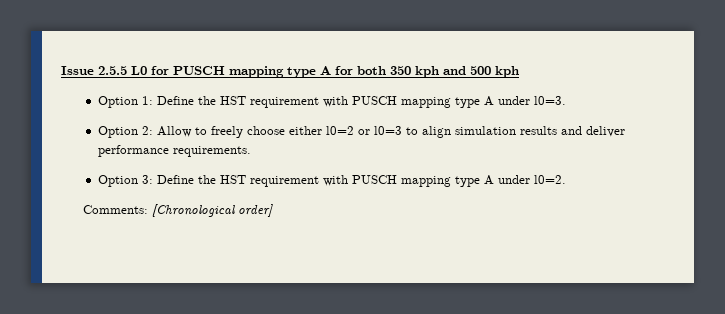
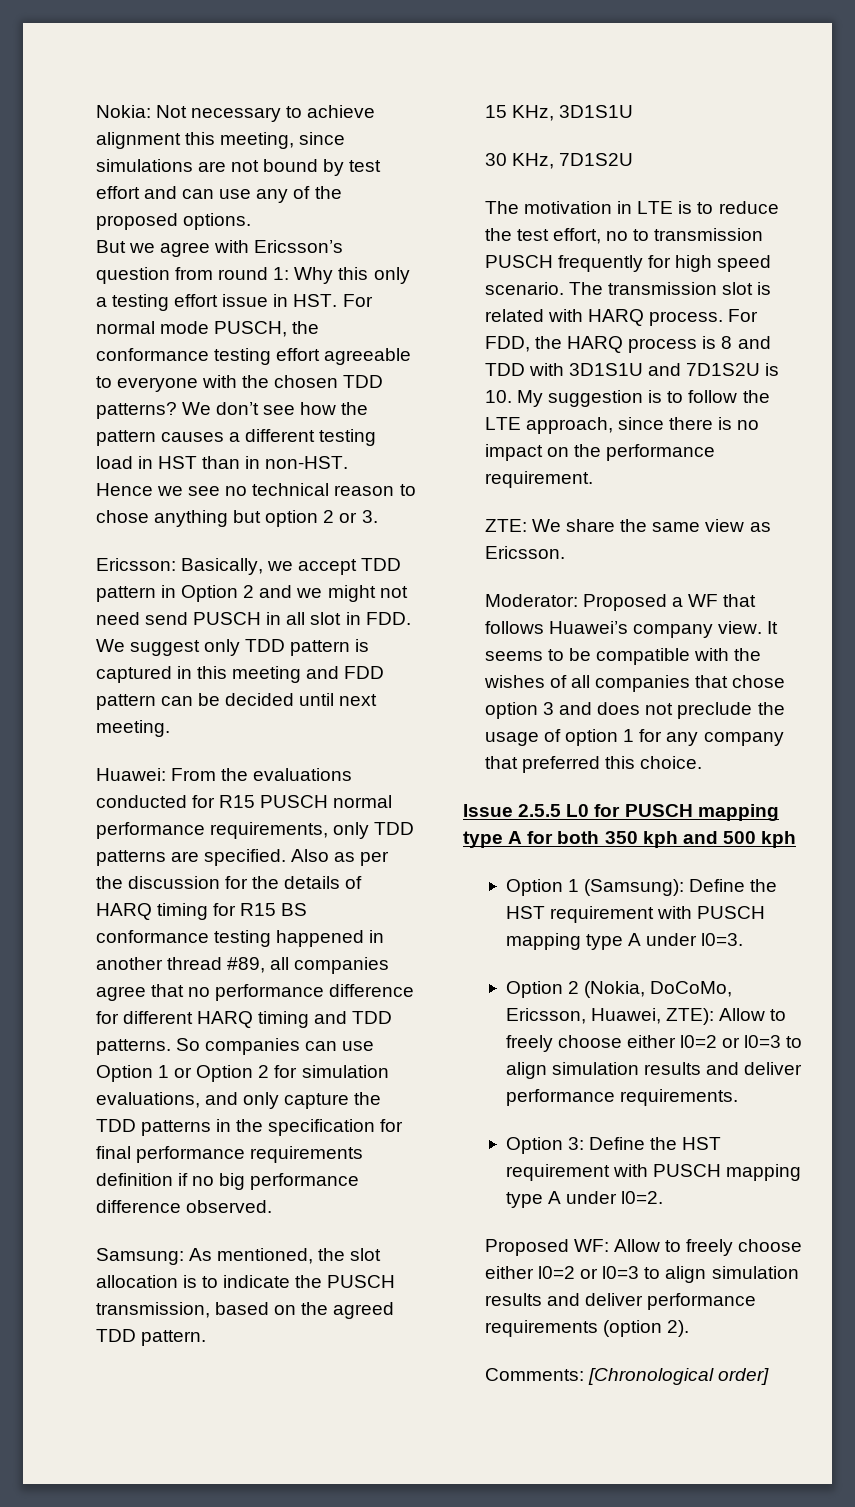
(61, 70) none -> [95,105,376,122] [95,132,346,149] [95,159,382,176] [95,186,342,203] [95,213,251,230] [95,240,344,257] [95,267,410,284] [95,294,373,311] [95,321,320,337] [95,348,412,365] [95,375,384,392] [95,402,369,419] [95,429,377,446] [95,456,349,469] [95,483,416,496] [95,510,378,527] [95,558,402,575] [95,585,408,602] [95,612,411,625] [95,639,370,656] [95,666,385,683] [95,693,378,710] [95,720,170,737] [95,768,353,781] [95,795,393,808] [95,822,415,839] [95,849,390,866] [95,876,363,889] [95,903,308,920] [95,930,385,947] [95,957,390,974] [95,984,415,1001] [95,1011,393,1028] [95,1038,375,1055] [95,1065,389,1082] [95,1092,382,1109] [95,1119,404,1136] [95,1146,364,1163] [95,1173,360,1190] [95,1200,272,1213] [95,1248,382,1265] [95,1275,396,1288] [95,1302,395,1319] [95,1329,206,1346] [484,105,634,121] [484,153,634,169] [484,201,779,214] [484,228,764,244] [484,255,772,272] [484,282,772,295] [484,309,759,326] [484,336,771,353] [484,363,780,376] [484,390,770,407] [484,417,760,434] [484,444,716,461] [484,471,593,488] [484,519,771,532] [484,546,565,559] [484,594,757,611] [484,621,779,638] [484,648,762,665] [483,675,786,692] [484,702,785,719] [484,729,784,746] [484,756,703,773] Nokia: Not necessary to achieve alignment this meeting, since simulations are not bound by test effort and can use any of the proposed options. // But we agree with Ericsson’s question from round 1: Why this only a testing effort issue in HST. For normal mode PUSCH, the conformance testing effort agreeable to everyone with the chosen TDD patterns? We don’t see how the pattern causes a different testing load in HST than in non-HST. // Hence we see no technical reason to chose anything but option 2 or 3. // Ericsson: Basically, we accept TDD pattern in Option 2 and we might not need send PUSCH in all slot in FDD. We suggest only TDD pattern is captured in this meeting and FDD pattern can be decided until next meeting. // Huawei: From the evaluations conducted for R15 PUSCH normal performance requirements, only TDD patterns are specified. Also as per the discussion for the details of HARQ timing for R15 BS conformance testing happened in another thread #89, all companies agree that no performance difference for different HARQ timing and TDD patterns. So companies can use Option 1 or Option 2 for simulation evaluations, and only capture the TDD patterns in the specification for final performance requirements definition if no big performance difference observed. // Samsung: As mentioned, the slot allocation is to indicate the PUSCH transmission, based on the agreed TDD pattern. // 15 KHz, 3D1S1U // 30 KHz, 7D1S2U // The motivation in LTE is to reduce the test effort, no to transmission PUSCH frequently for high speed scenario. The transmission slot is related with HARQ process. For FDD, the HARQ process is 8 and TDD with 3D1S1U and 7D1S2U is 10. My suggestion is to follow the LTE approach, since there is no impact on the performance requirement. // ZTE: We share the same view as Ericsson. // Moderator: Proposed a WF that follows Huawei’s company view. It seems to be compatible with the wishes of all companies that chose option 3 and does not preclude the usage of option 1 for any company that preferred this choice. //
[141,96,153,105] 1: -> [567,879,684,896] 1 (Samsung):
[141,126,153,135] 2: -> [567,981,733,998] [505,1008,714,1025] 2 (Nokia, DoCoMo, Ericsson, Huawei, ZTE):
(566, 179) none -> [484,1239,803,1256] [484,1266,799,1283] [484,1293,757,1310] [484,1320,690,1337] // Proposed WF: Allow to freely choose either l0=2 or l0=3 to align simulation results and deliver performance requirements (option 2).

